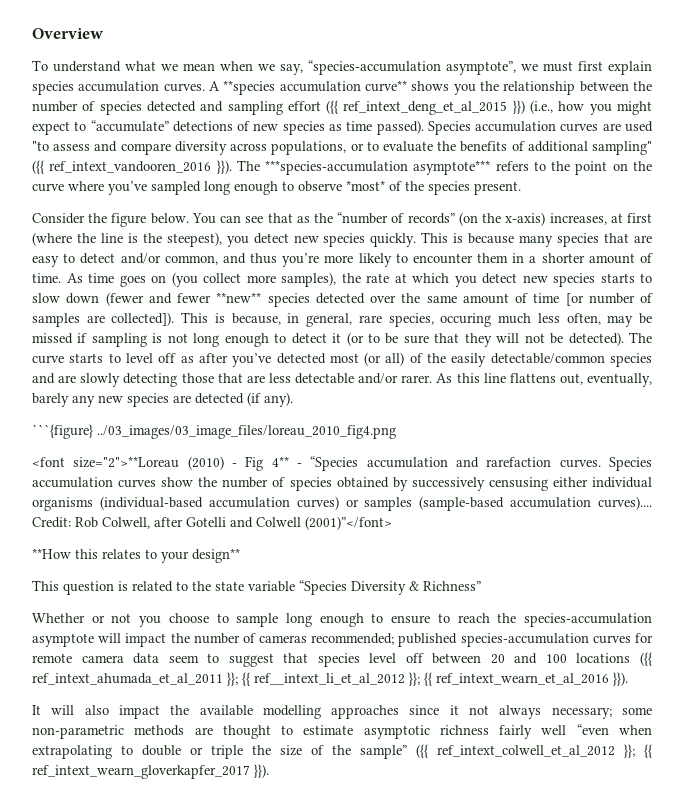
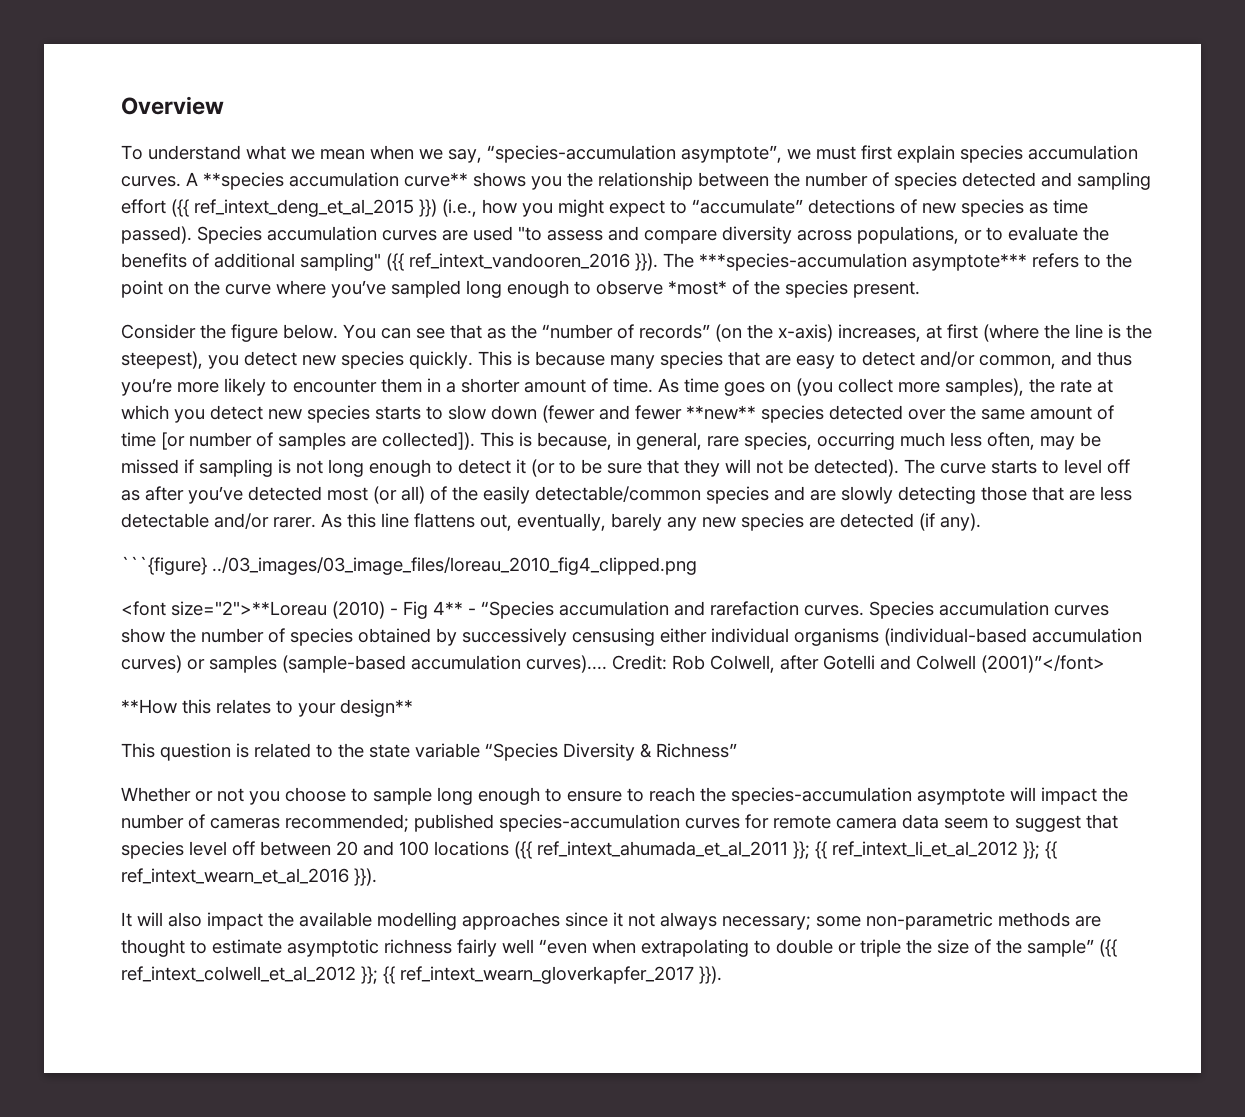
[440,313,492,327] occuring -> [817,432,895,450] occurring
[97,425,396,439] ../03_images/03_image_files/loreau_2010_fig4.png -> [212,557,697,575] ../03_images/03_image_files/loreau_2010_fig4_clipped.png
[254,673,405,685] ref__intext_li_et_al_2012 -> [832,841,1018,857] ref_intext_li_et_al_2012

